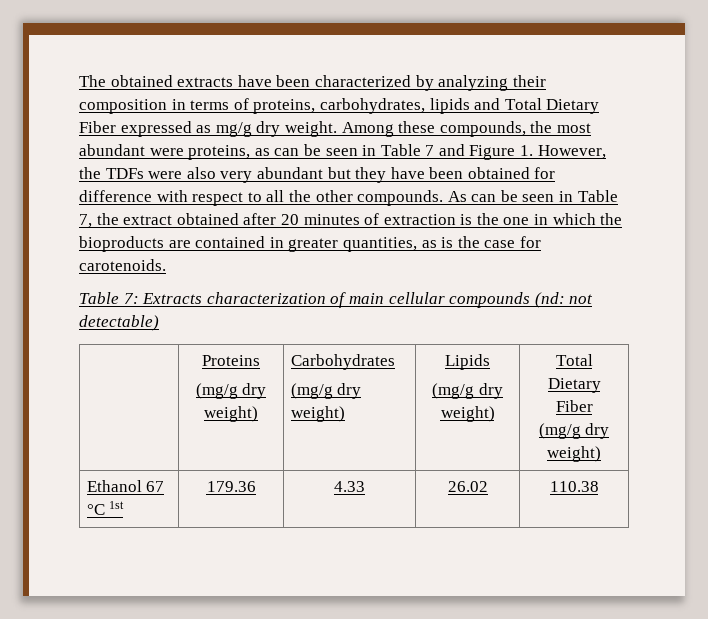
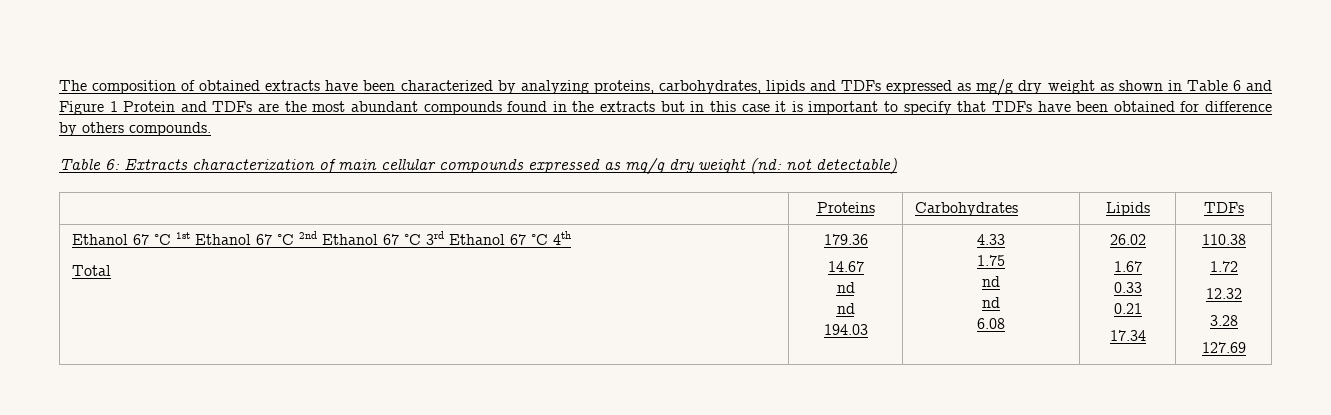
(106, 81) none -> [92,80,196,94] composition of
[512,75,546,87] [79,98,249,114] their composition in terms of -> (589, 87) none
[504,98,600,114] [79,121,591,137] [79,144,606,160] [79,167,387,183] Total Dietary Fiber expressed as mg/g dry weight. Among these compounds, the most abundant were proteins, as can be seen in Table 7 and Figure 1. However, the TDFs were also very abundant but they -> [841,79,1272,96] [59,101,1032,115] TDFs expressed as mg/g dry weight as shown in Table 6 and Figure 1 Protein and TDFs are the most abundant compounds found in the extracts but in this case it is important to specify that TDFs
[156,190,618,206] [79,213,623,228] [79,236,541,252] [79,259,166,271] [79,292,139,304] with respect to all the other compounds. As can be seen in Table 7, the extract obtained after 20 minutes of extraction is the one in which the bioproducts are contained in greater quantities, as is the case for carotenoids. // Table 7: -> [59,122,211,136] [59,159,120,170] by others compounds. // Table 6:
(531, 300) none -> [528,158,746,175] expressed as mg/g dry weight
[195,383,267,399] [204,406,258,422] [290,354,395,370] [290,383,362,399] [290,406,345,422] [445,354,490,370] [432,383,503,399] [440,406,495,422] [555,354,593,366] [547,378,601,393] [555,400,593,412] [538,423,610,439] [547,446,601,462] [86,480,165,492] [86,501,125,515] [206,481,256,492] [334,481,365,492] [447,481,488,492] [549,481,599,492] // (mg/g dry weight) | Carbohydrates // (mg/g dry weight) | Lipids // (mg/g dry weight) | Total Dietary Fiber // (mg/g dry weight) // Ethanol 67 °C 1st | 179.36 | 4.33 | 26.02 | 110.38 -> [914,202,1018,216] [1105,202,1150,216] [1203,202,1244,213] [71,231,571,245] [71,265,111,276] [823,234,868,245] [827,261,864,272] [836,282,855,293] [836,303,855,314] [823,324,868,335] [976,234,1005,245] [976,255,1005,266] [981,276,1000,287] [981,297,1000,308] [976,318,1005,329] [1109,234,1146,245] [1113,261,1142,272] [1113,282,1142,293] [1113,303,1142,314] [1109,330,1146,341] [1201,234,1246,245] [1209,261,1238,272] [1205,288,1242,299] [1209,315,1238,326] [1201,342,1246,353] | Carbohydrates | Lipids | TDFs // Ethanol 67 °C 1st Ethanol 67 °C 2nd Ethanol 67 °C 3rd Ethanol 67 °C 4th // Total | 179.36 // 14.67 // nd // nd // 194.03 | 4.33 // 1.75 // nd // nd // 6.08 | 26.02 // 1.67 // 0.33 // 0.21 // 17.34 | 110.38 // 1.72 // 12.32 // 3.28 // 127.69

